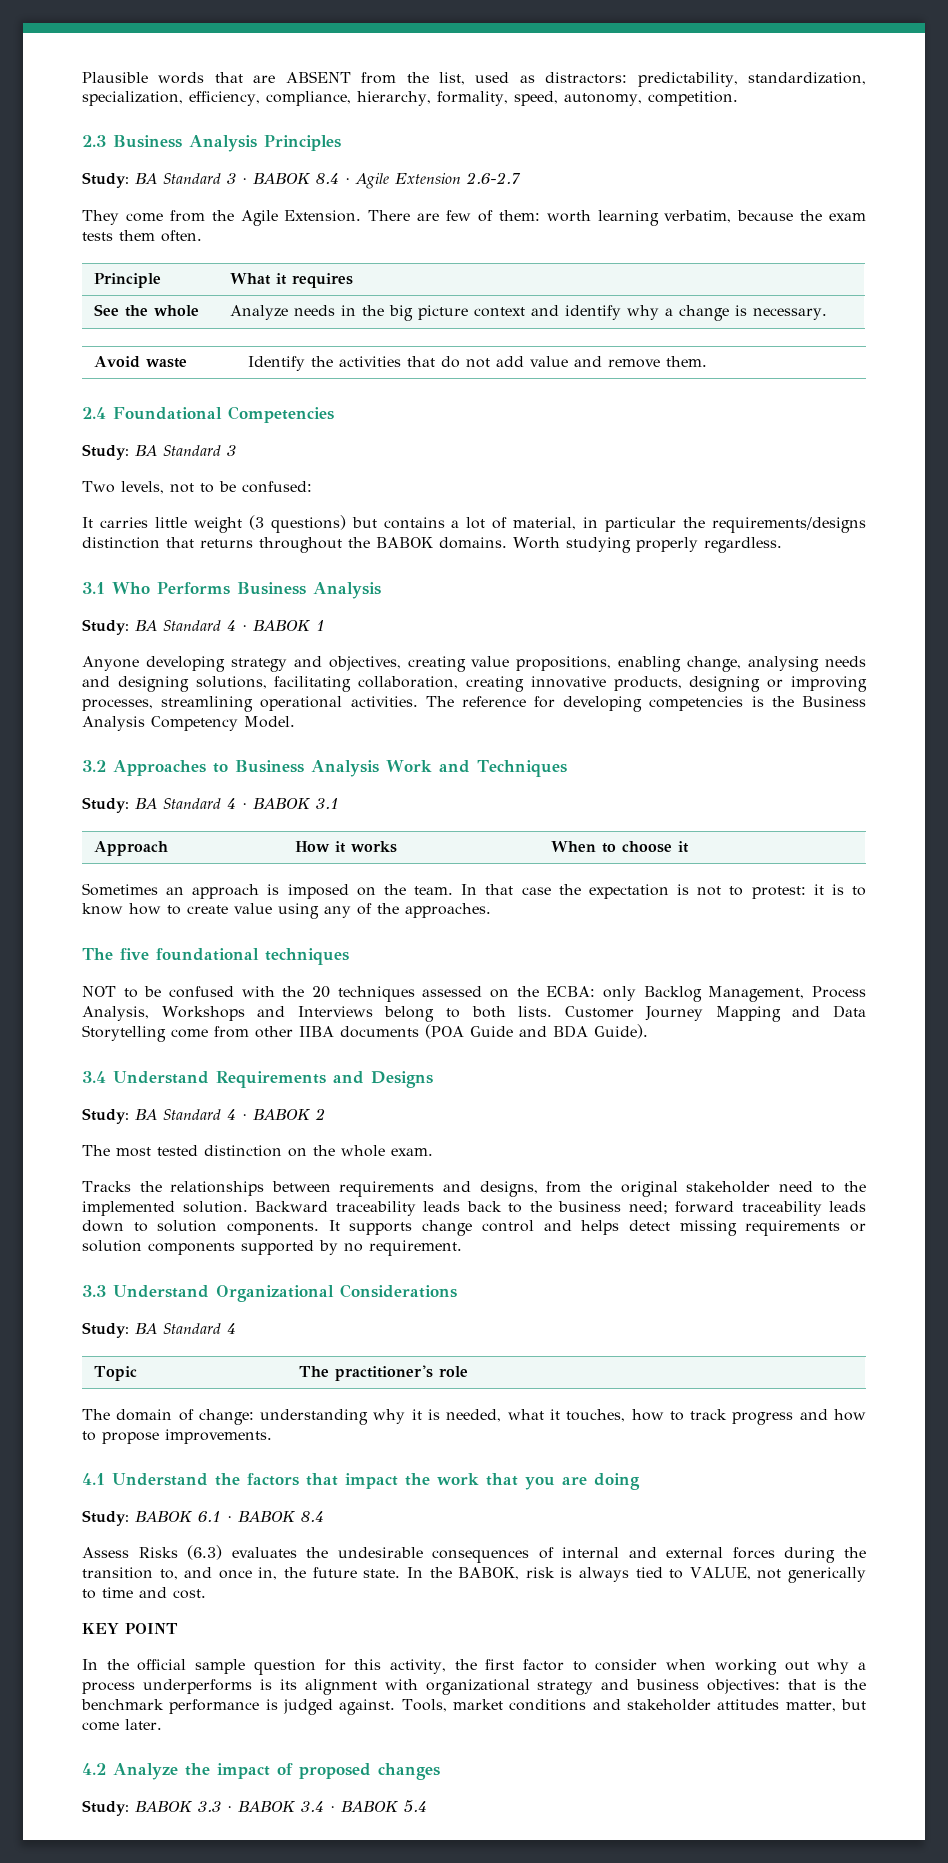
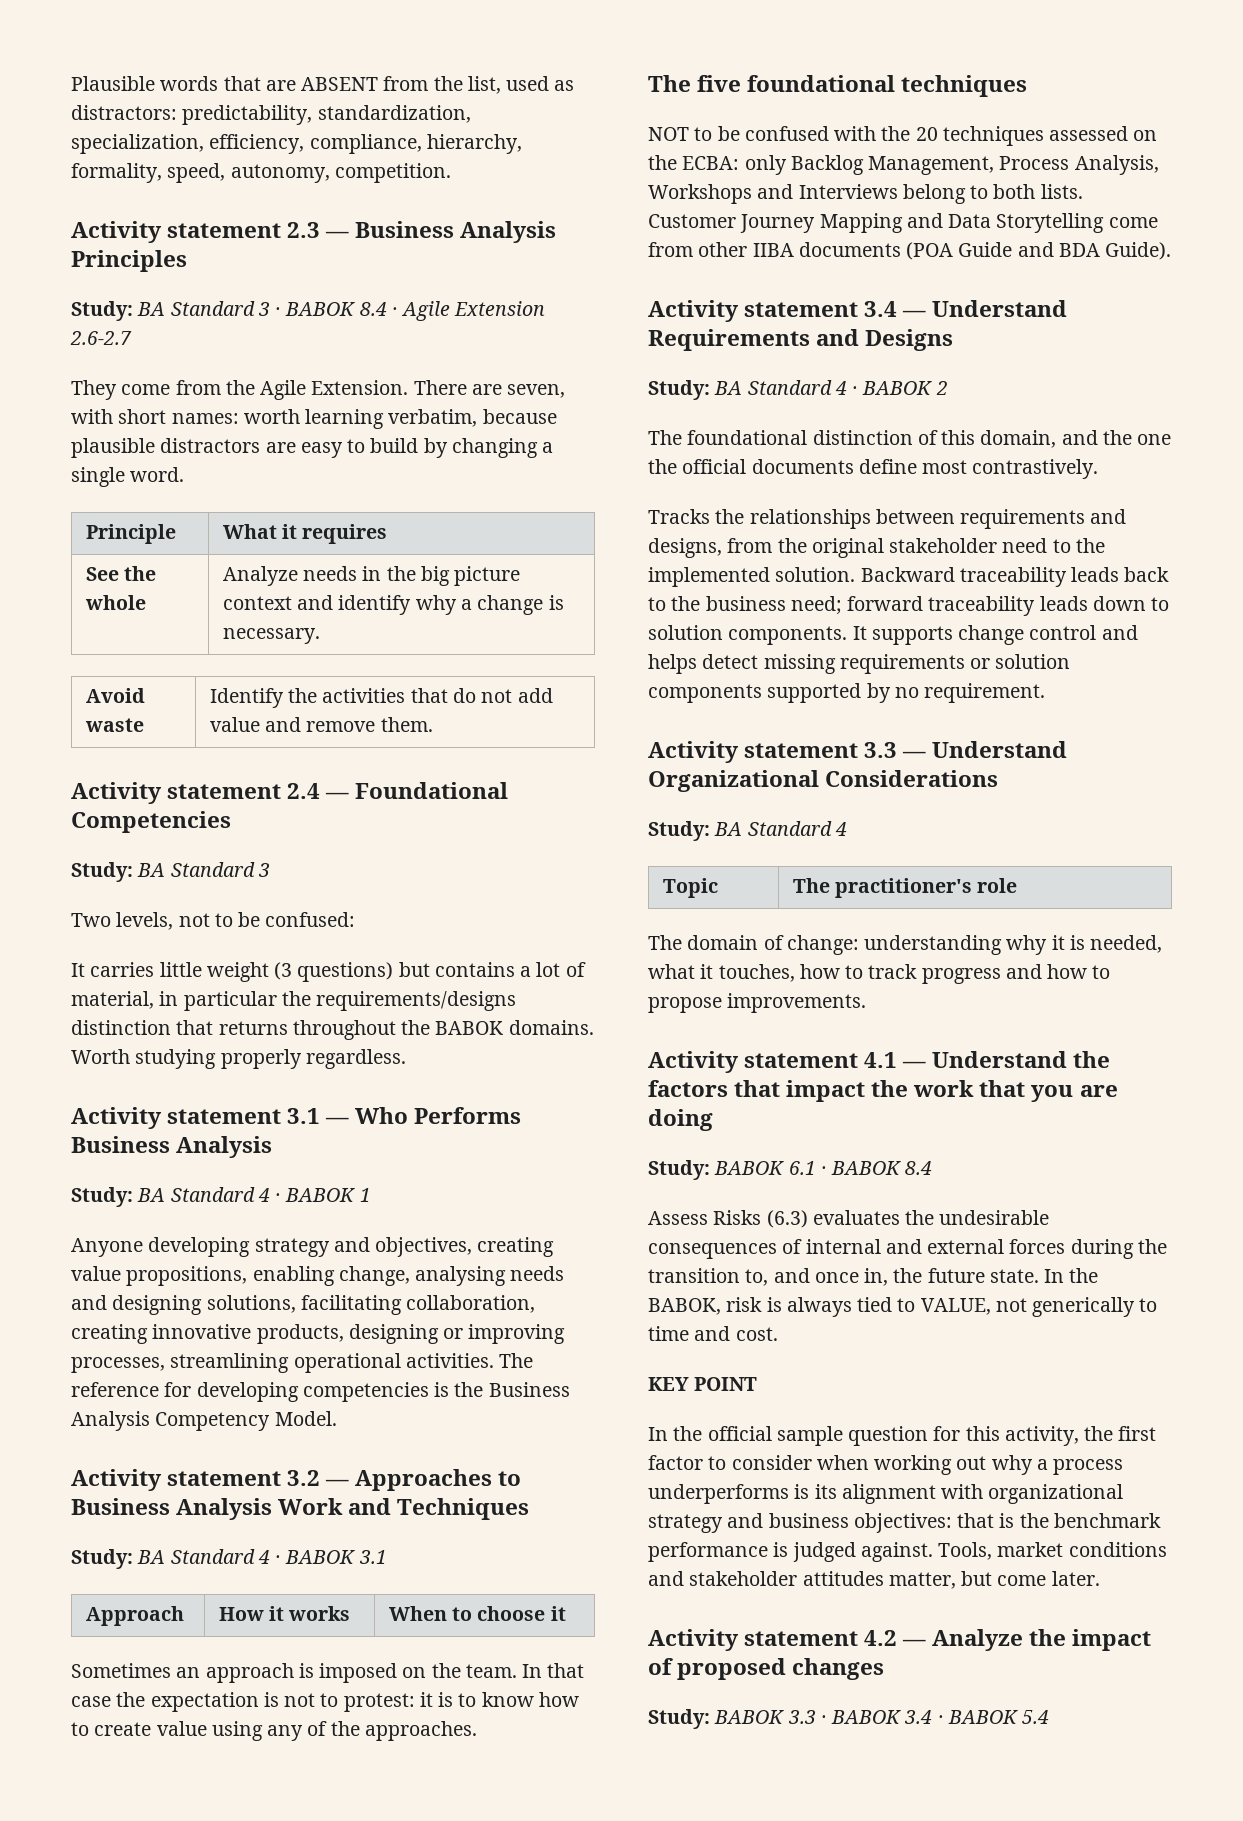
[82,135,106,147] 2.3 -> [71,221,350,243] Activity statement 2.3 —
[446,210,866,226] [82,230,202,242] few of them: worth learning verbatim, because the exam tests them often. -> [507,384,566,398] [71,409,557,429] [71,438,554,458] [71,467,185,487] seven, with short names: worth learning verbatim, because plausible distractors are easy to build by changing a single word.
[82,407,106,419] 2.4 -> [71,782,350,804] Activity statement 2.4 —
[82,582,105,594] 3.1 -> [71,1107,350,1129] Activity statement 3.1 —
[82,760,106,772] 3.2 -> [71,1469,350,1491] Activity statement 3.2 —
[82,1071,106,1083] 3.4 -> [648,300,927,322] Activity statement 3.4 —
[116,1145,433,1157] most tested distinction on the whole exam. -> [687,430,1172,448] [648,459,1099,479] foundational distinction of this domain, and the one the official documents define most contrastively.
[82,1285,106,1297] 3.3 -> [648,741,927,763] Activity statement 3.3 —
[82,1473,105,1485] 4.1 -> [648,1051,927,1073] Activity statement 4.1 —
[82,1763,106,1775] 4.2 -> [648,1629,927,1651] Activity statement 4.2 —

